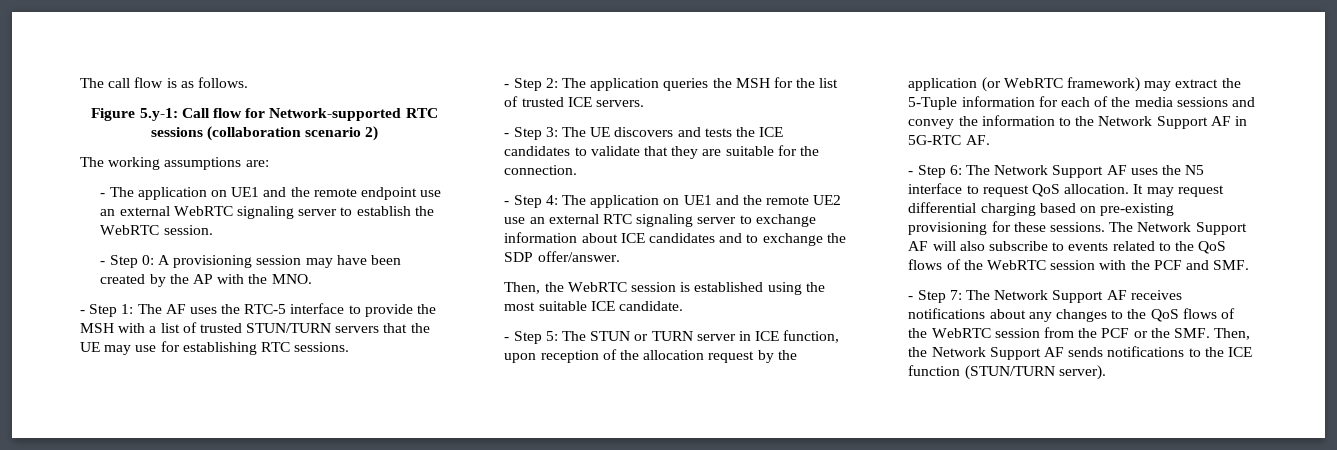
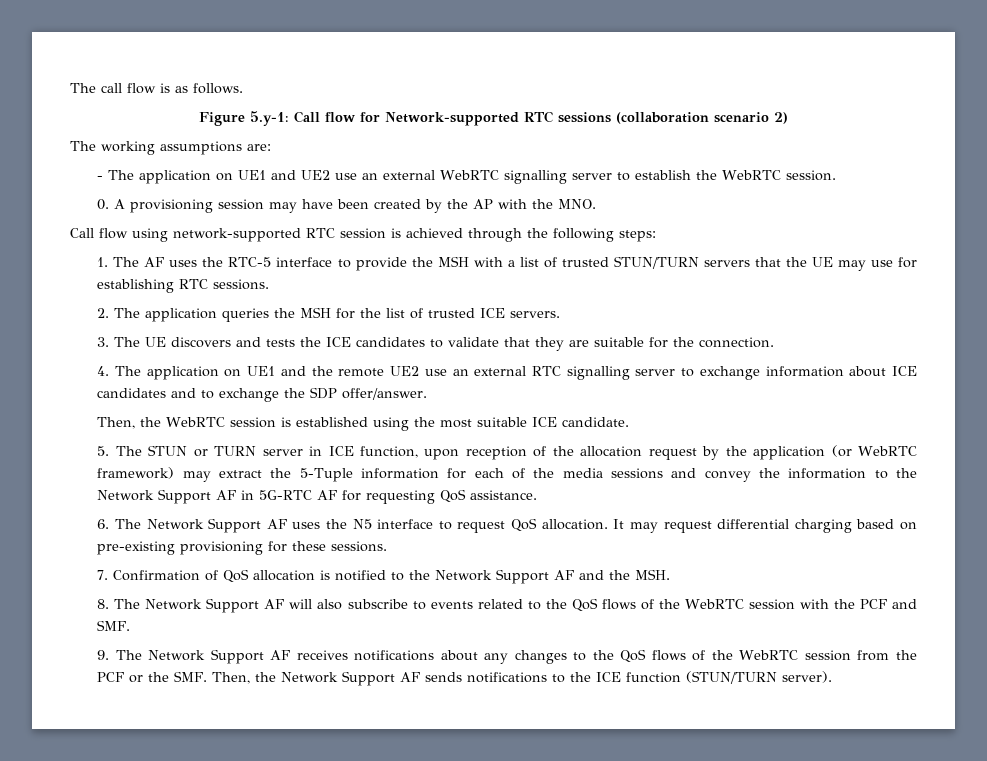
[290,187,417,200] the remote endpoint -> [301,170,331,180] UE2
[237,206,295,219] signaling -> [504,170,568,184] signalling
[100,255,154,268] - Step 0: -> [97,199,110,210] 0.
[80,304,134,317] - Step 1: -> [70,228,656,242] [97,257,109,267] Call flow using network-supported RTC session is achieved through the following steps: // 1.
[504,78,558,91] - Step 2: -> [97,308,110,318] 2.
[504,127,558,140] - Step 3: -> [97,337,110,347] 3.
[504,195,558,208] - Step 4: -> [97,366,110,376] 4.
[636,214,694,227] signaling -> [566,366,630,380] signalling
[504,331,558,344] - Step 5: -> [97,446,110,456] 5.
[965,135,990,145] [908,165,962,178] AF. // - Step 6: -> [317,489,538,504] [97,519,110,529] AF for requesting QoS assistance. // 6.
(1106, 227) none -> [97,569,671,584] [97,599,110,609] // 7. Confirmation of QoS allocation is notified to the Network Support AF and the MSH. // 8.
[908,290,962,303] - Step 7: -> [97,650,110,660] 9.

